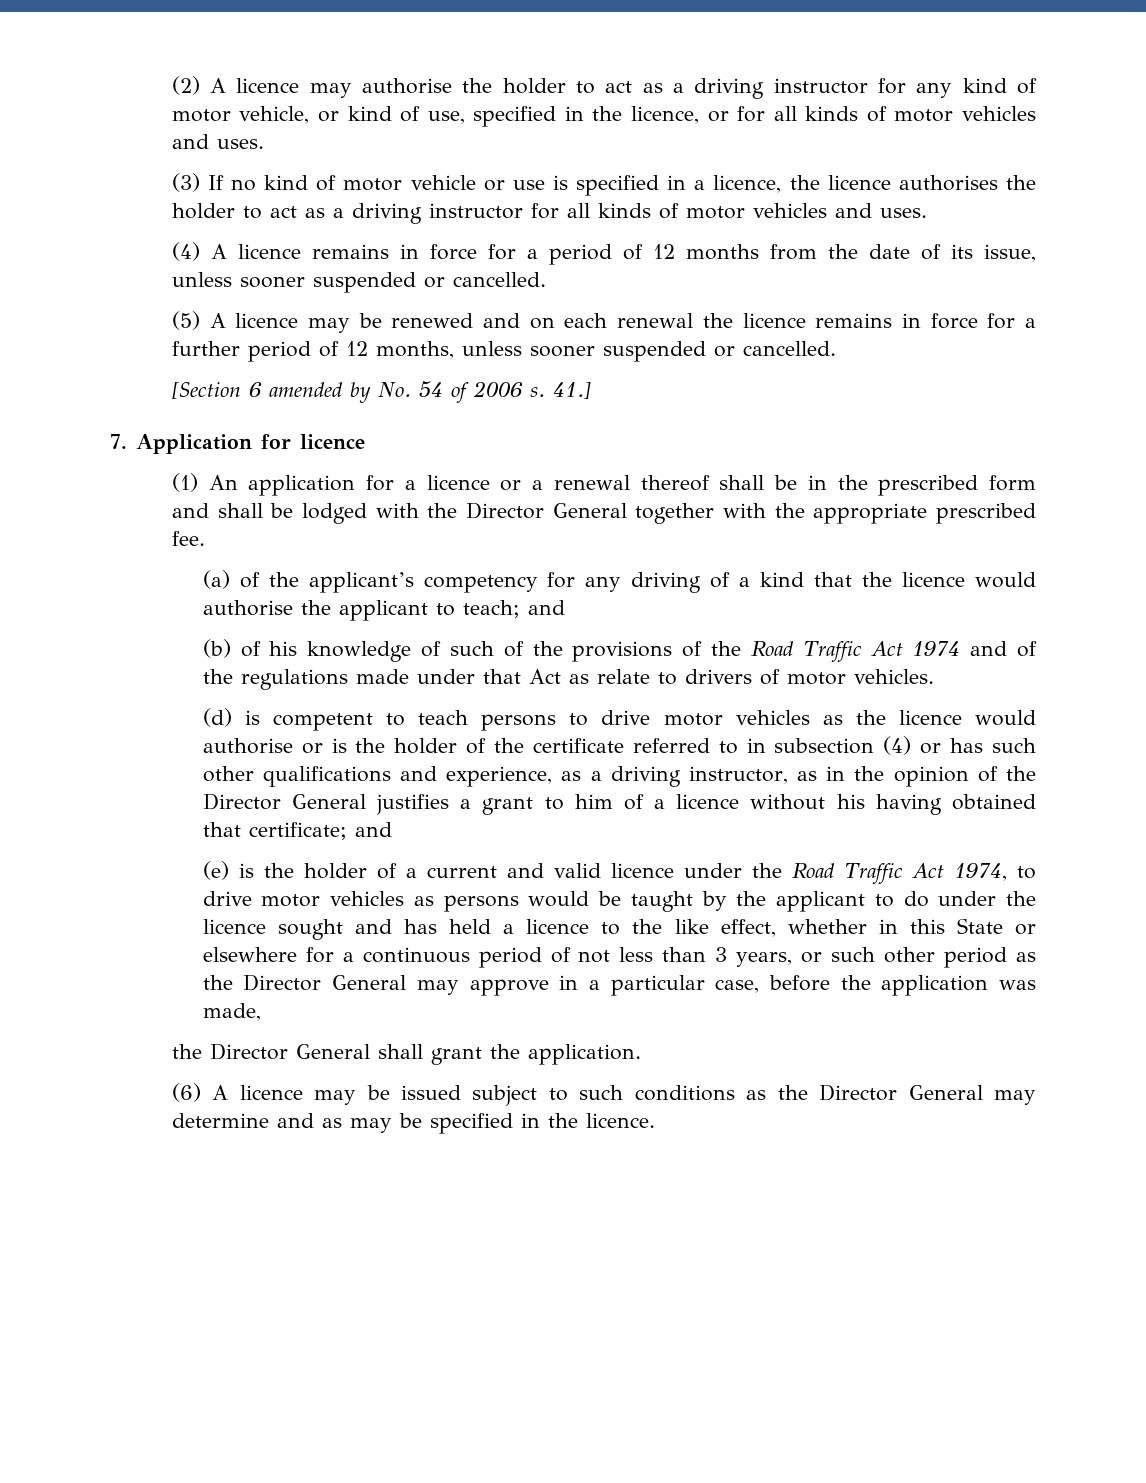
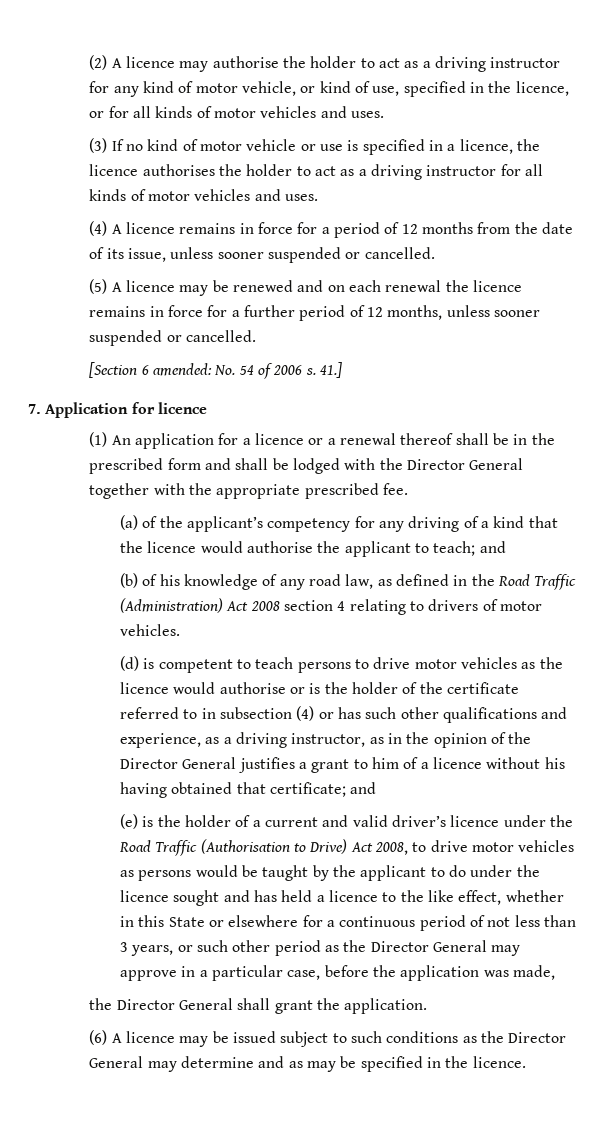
[268,382,371,403] amended by -> [153,363,213,376] amended:
[449,641,1037,662] [202,669,650,690] such of the provisions of the Road Traffic Act 1974 and of the regulations made under that Act as relate -> [279,574,577,590] [120,598,406,615] any road law, as defined in the Road Traffic (Administration) Act 2008 section 4 relating
(601, 870) none -> [391,815,446,827] driver’s
[911,863,1007,881] Act 1974, -> [200,839,409,855] (Authorisation to Drive) Act 2008,

